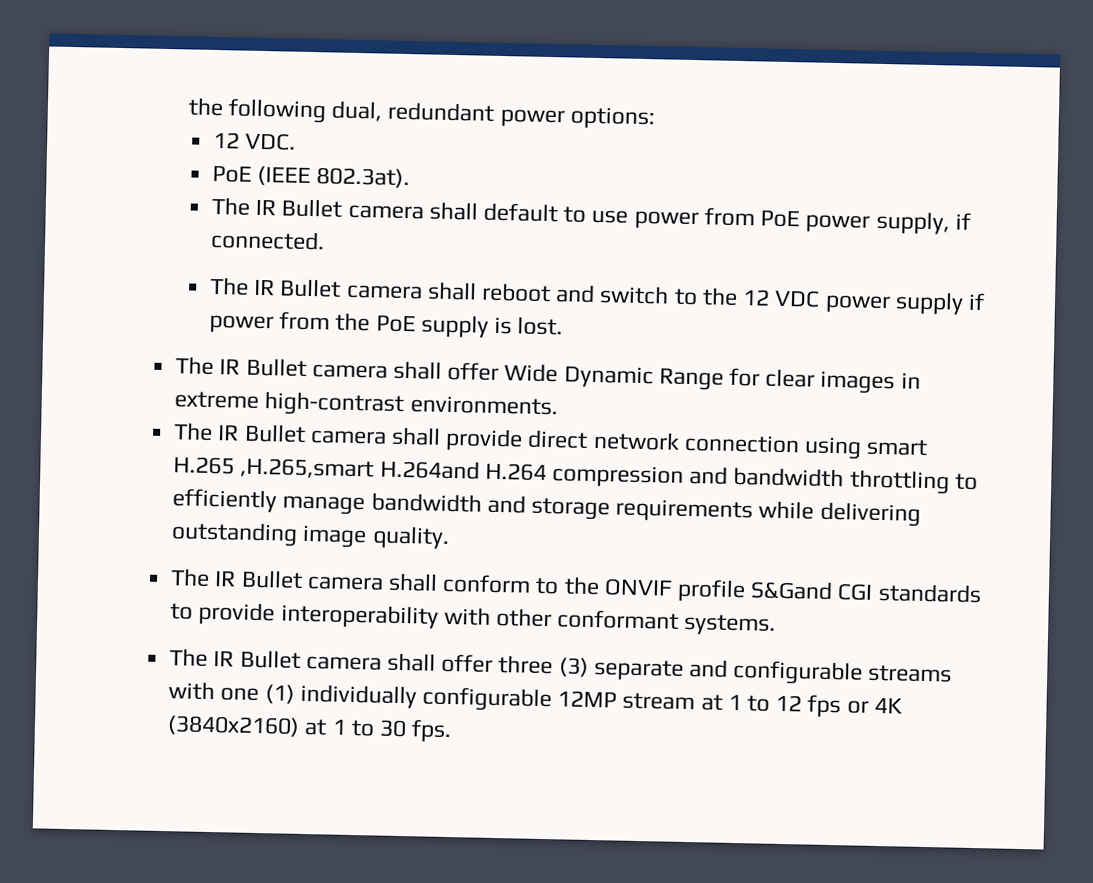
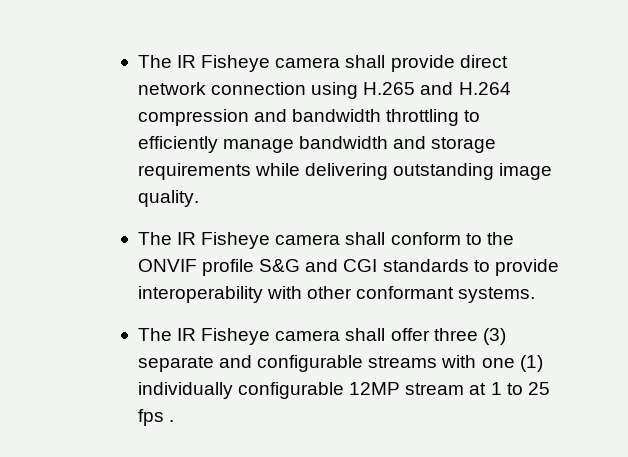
[187,97,656,130] [213,131,297,151] [212,165,411,189] [211,196,971,235] [210,229,326,251] [209,276,985,315] [209,311,564,338] [175,356,921,395] [174,391,558,418] [173,422,306,443] the following dual, redundant power options: // 12 VDC. // PoE (IEEE 802.3at). // The IR Bullet camera shall default to use power from PoE power supply, if connected. // The IR Bullet camera shall reboot and switch to the 12 VDC power supply if power from the PoE supply is lost. // The IR Bullet camera shall offer Wide Dynamic Range for clear images in extreme high-contrast environments. // The IR Bullet -> [137,55,271,72] The IR Fisheye
[866,438,929,456] [173,456,480,480] smart H.265 ,H.265,smart H.264and -> [363,82,454,95] H.265 and
[240,569,303,589] Bullet -> [201,232,271,249] Fisheye
[750,580,834,601] S&Gand -> [259,259,339,272] S&G and
[239,649,301,669] Bullet -> [201,328,271,345] Fisheye
[775,694,903,718] [167,715,453,743] 12 fps or 4K (3840x2160) at 1 to 30 fps. -> [527,382,550,395] [137,409,174,426] 25 fps .

